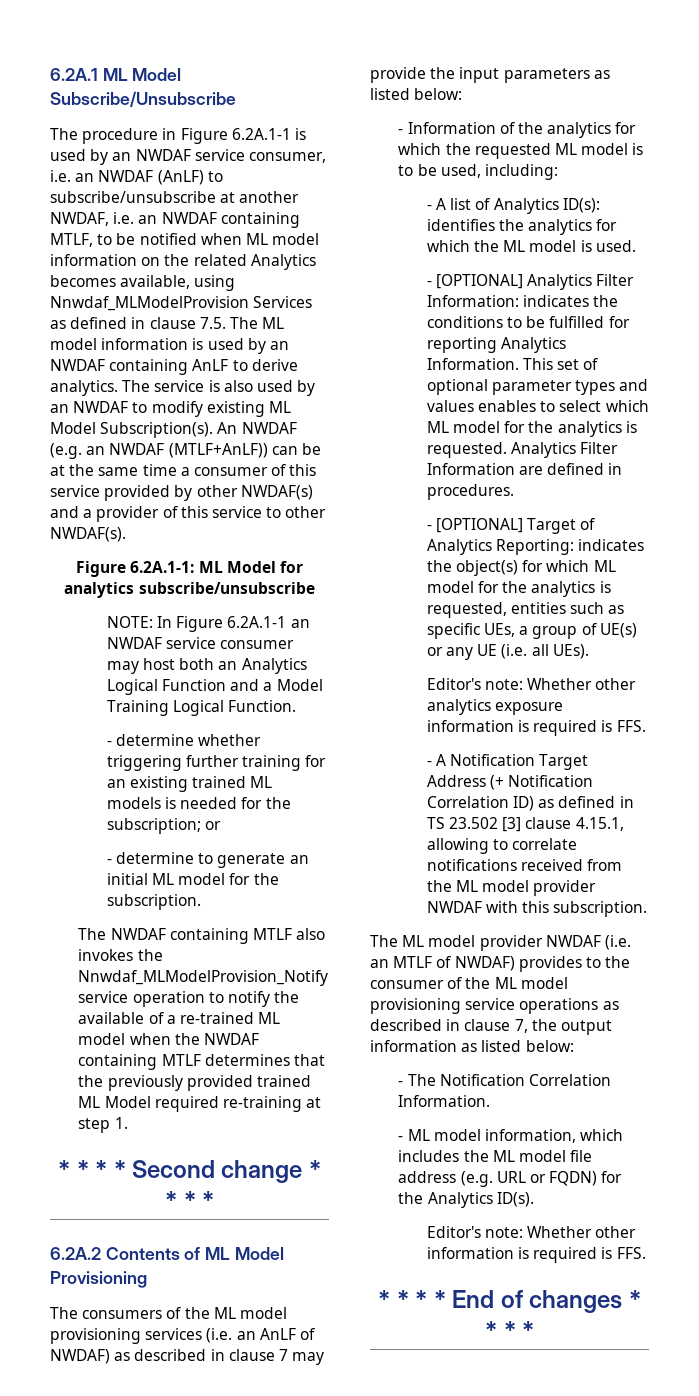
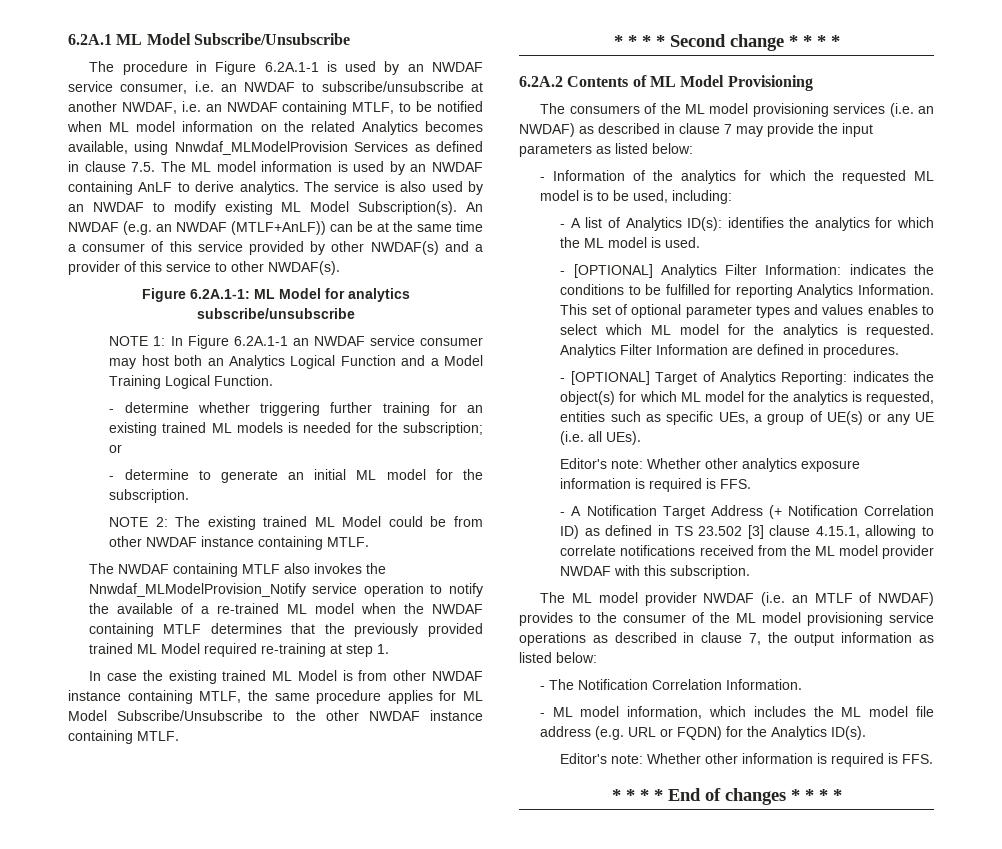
[157,170,204,185] (AnLF) -> (296, 87) none
[106,616,153,628] NOTE: -> [109,336,166,346] NOTE 1:
(201, 902) none -> [109,516,484,530] [109,536,370,550] // NOTE 2: The existing trained ML Model could be from other NWDAF instance containing MTLF.
(128, 1123) none -> [89,670,484,684] [68,690,483,704] [68,710,484,721] [68,730,179,744] // In case the existing trained ML Model is from other NWDAF instance containing MTLF, the same procedure applies for ML Model Subscribe/Unsubscribe to the other NWDAF instance containing MTLF.
[259,1328,315,1340] AnLF of -> (934, 110) none

